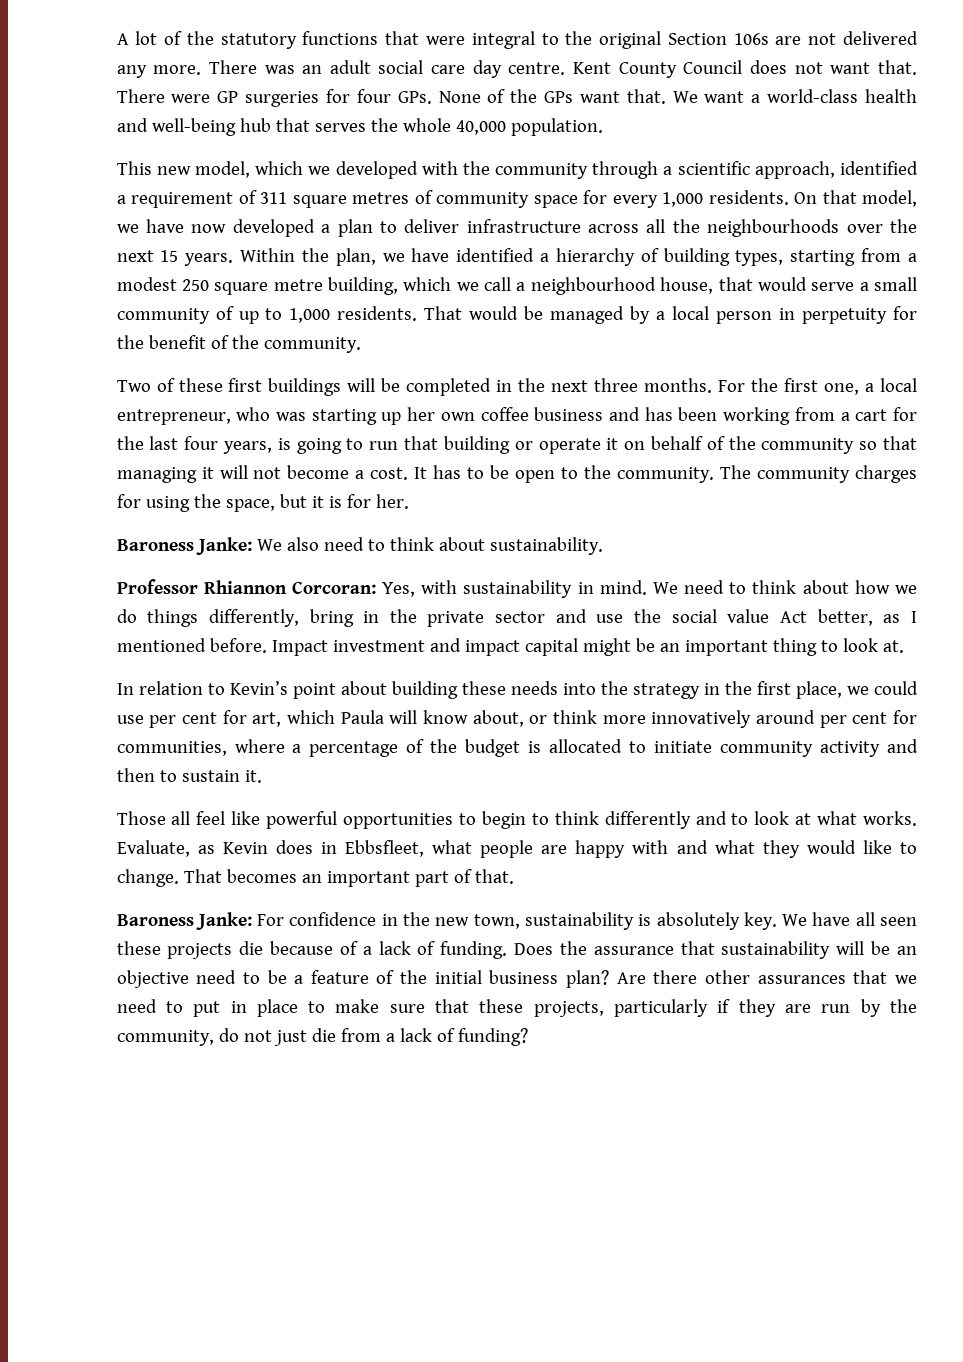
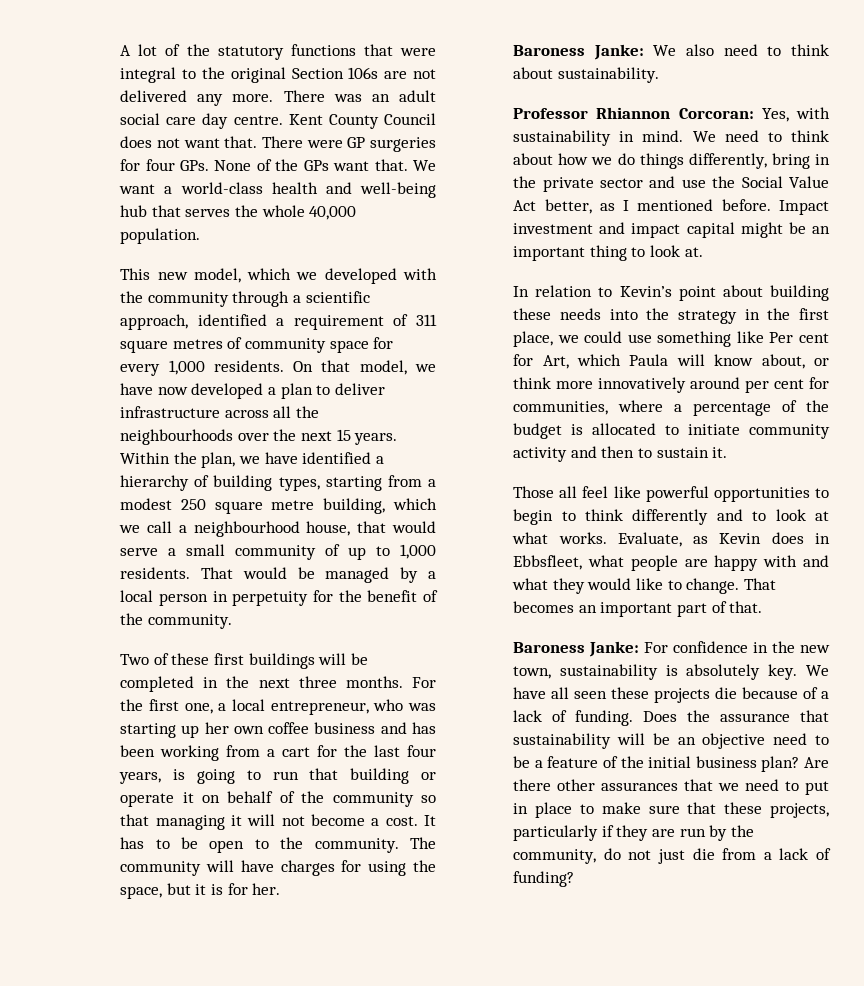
(851, 475) none -> [206,860,274,872] will have
[671,609,770,623] social value -> [741,176,829,188] Social Value
[149,710,282,728] per cent for art, -> [657,331,829,347] [513,354,569,369] something like Per cent for Art,

